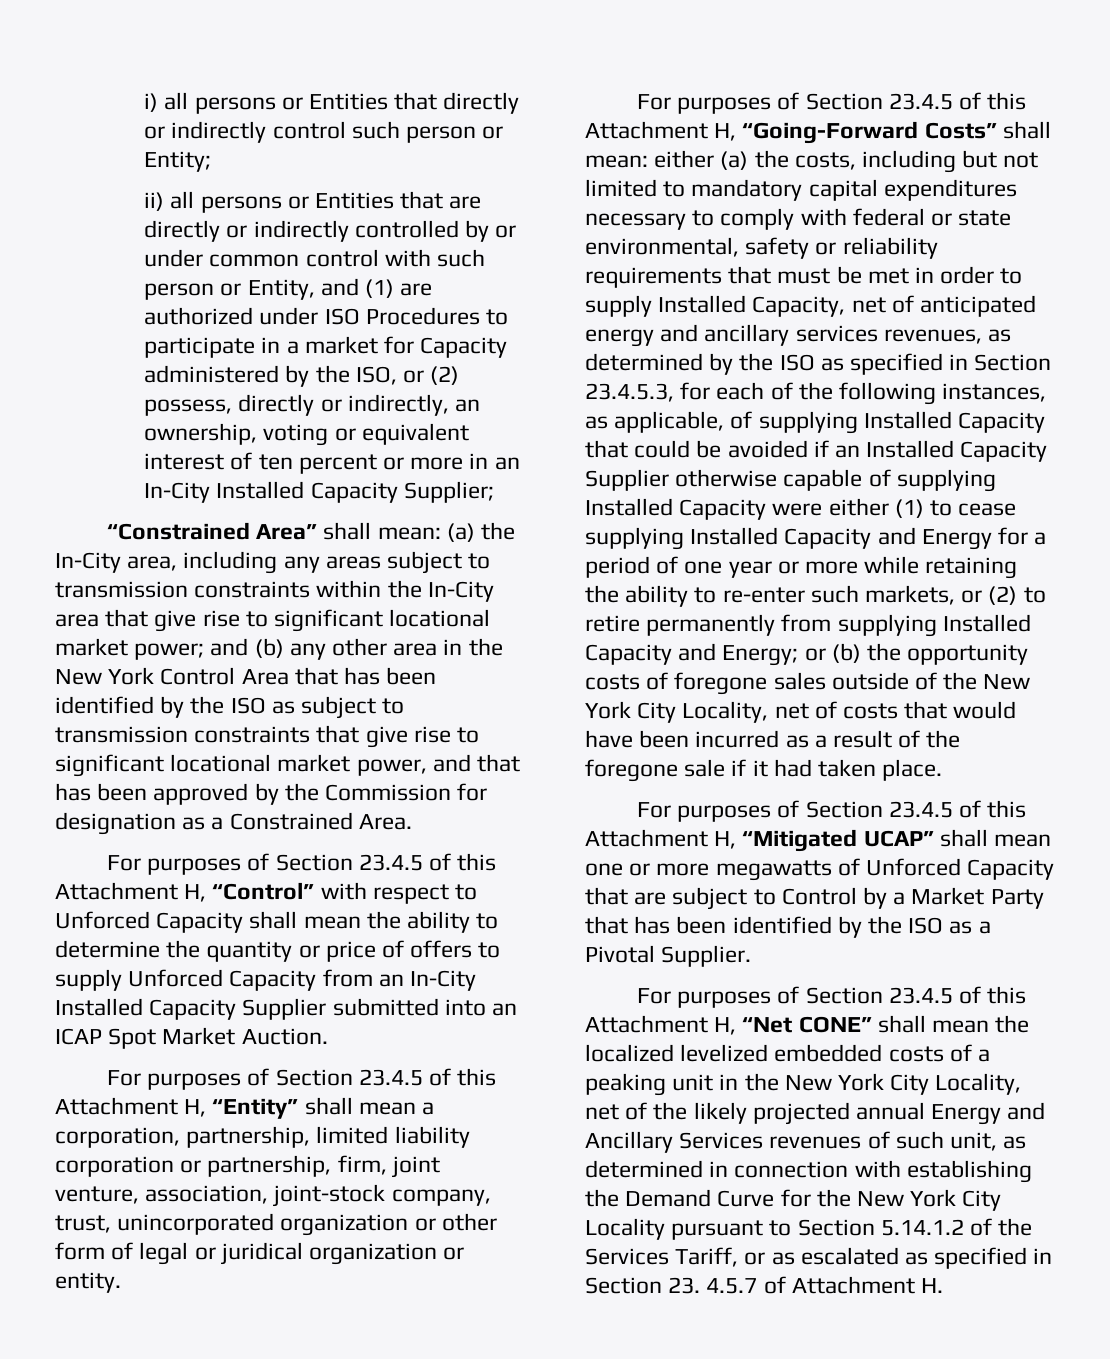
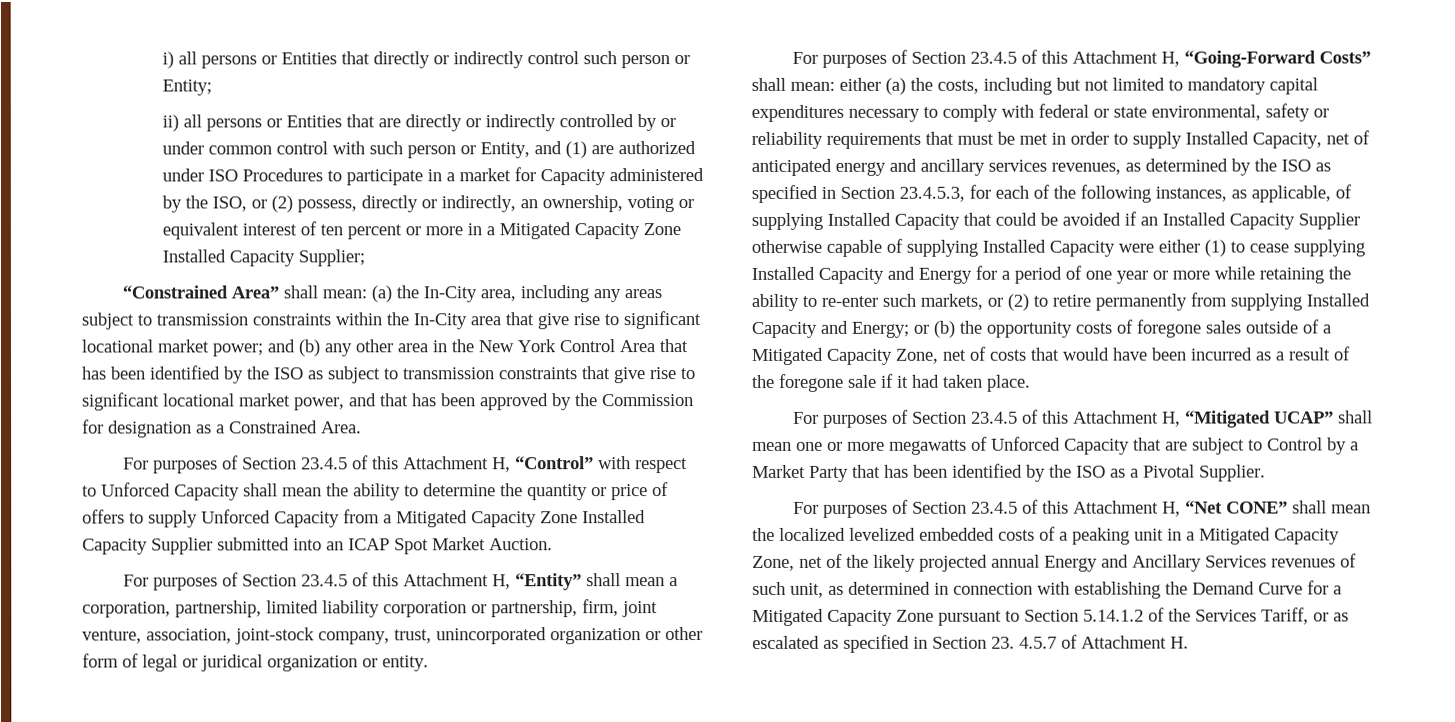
[494,457,520,470] [144,482,211,503] an In-City -> [485,222,681,240] a Mitigated Capacity Zone
[378,970,477,991] an In-City -> [383,510,578,528] a Mitigated Capacity Zone
[943,672,1031,690] [585,701,769,723] the New York City Locality, -> [1322,324,1331,334] [751,347,939,365] a Mitigated Capacity Zone,
[744,1073,1022,1095] the New York City Locality, -> [1186,527,1340,545] [752,555,795,571] a Mitigated Capacity Zone,
[816,1189,1002,1211] [585,1218,665,1240] the New York City Locality -> [1333,585,1342,595] [752,608,934,626] a Mitigated Capacity Zone

